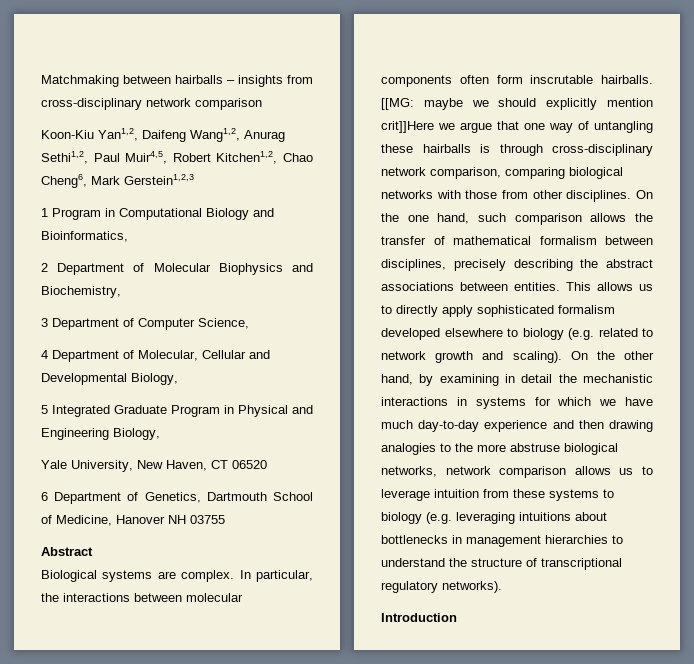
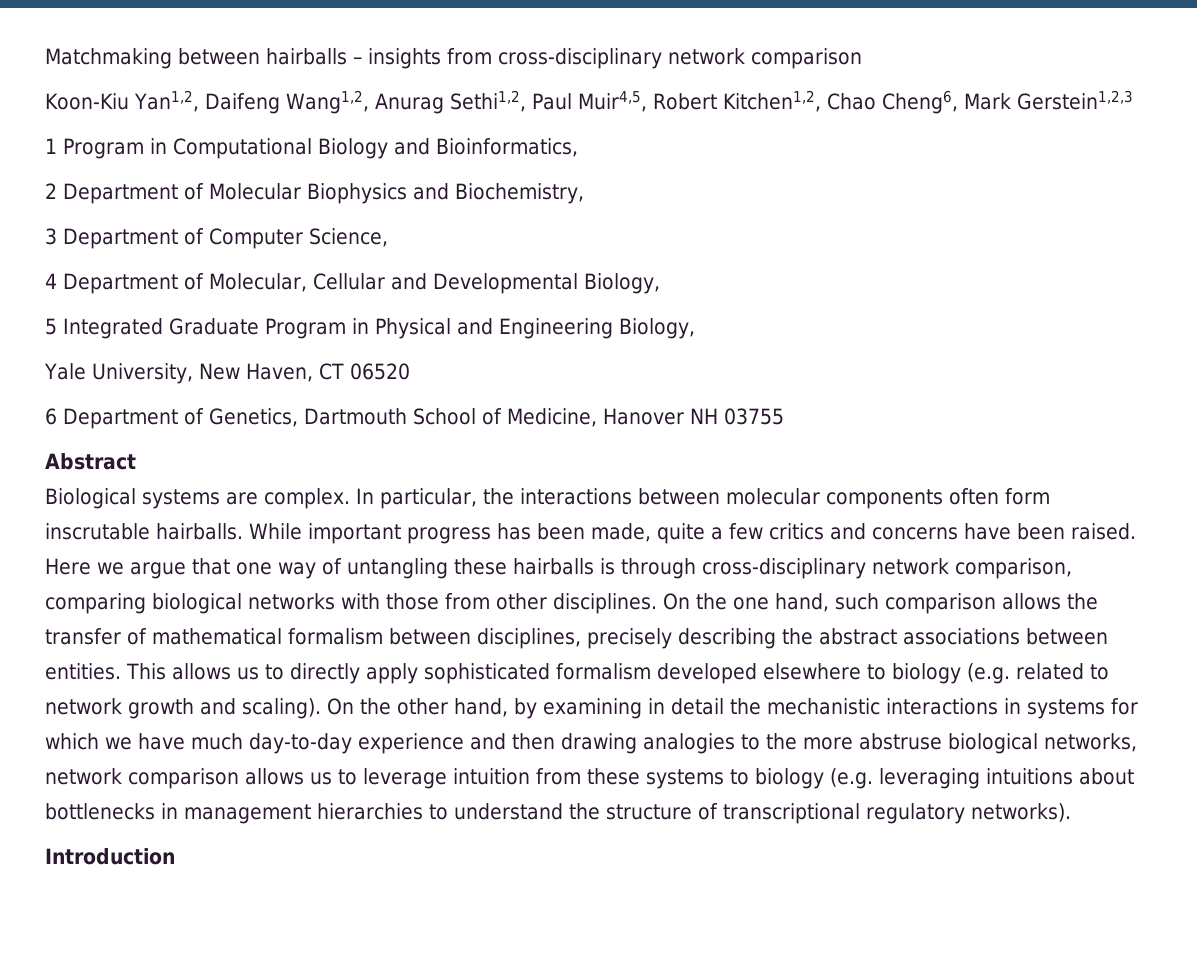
[381,98,653,110] [381,121,434,133] [[MG: maybe we should explicitly mention crit]]Here -> [249,523,1136,544] [45,558,91,575] While important progress has been made, quite a few critics and concerns have been raised. Here

